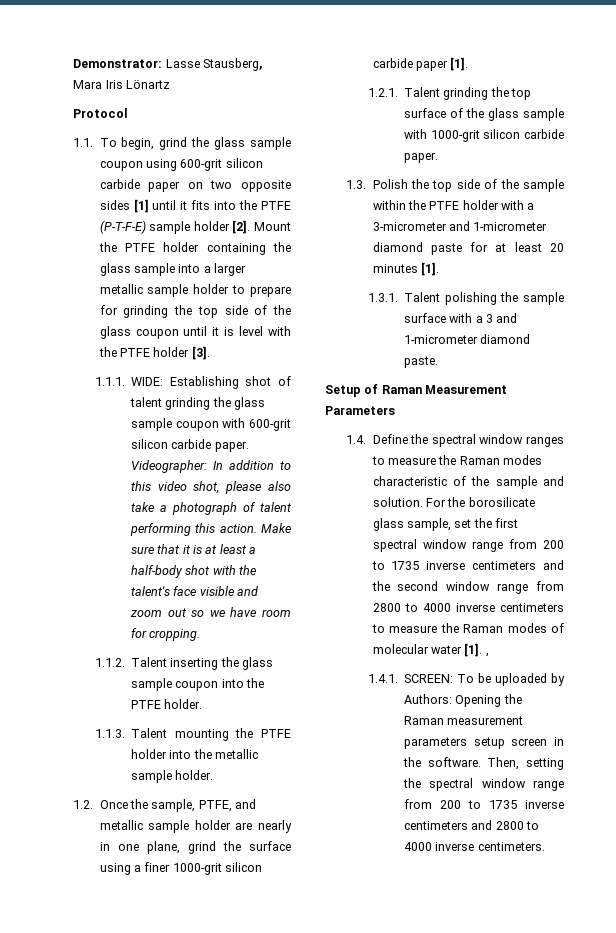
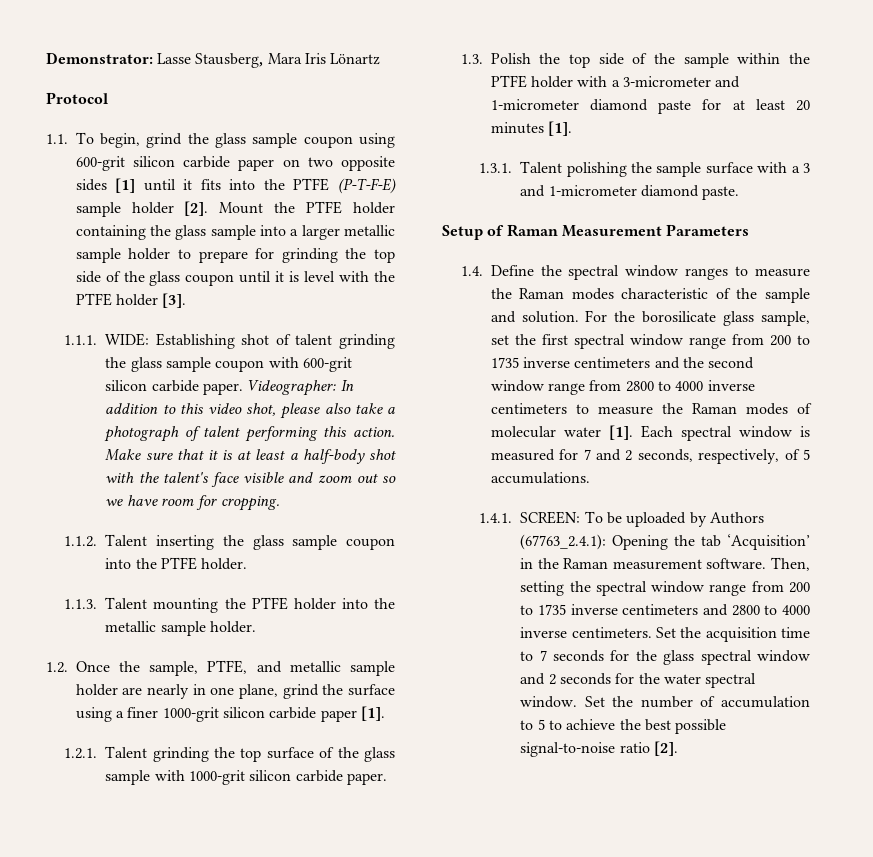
[485,653,489,657] , -> [640,425,810,441] [490,449,810,464] [490,472,590,484] Each spectral window is measured for 7 and 2 seconds, respectively, of 5 accumulations.
[403,694,522,707] [403,716,524,725] [403,737,564,749] [402,757,421,767] Authors: Opening the Raman measurement parameters setup screen in the -> [709,512,764,524] [520,534,810,550] [520,558,702,570] Authors (67763_2.4.1): Opening the tab ‘Acquisition’ in the Raman measurement
(545, 846) none -> [655,627,810,642] [520,650,810,665] [520,673,757,688] [520,696,810,708] [520,719,727,734] [520,741,678,757] Set the acquisition time to 7 seconds for the glass spectral window and 2 seconds for the water spectral window. Set the number of accumulation to 5 to achieve the best possible signal-to-noise ratio [2].

